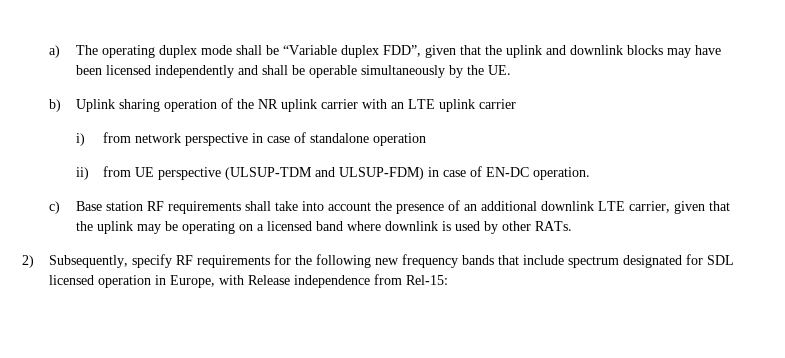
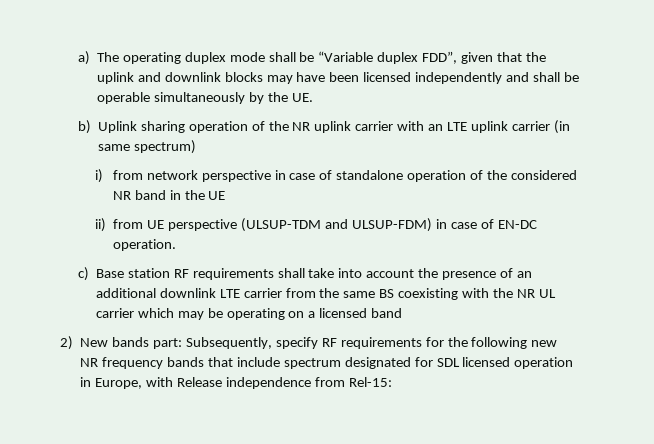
(517, 104) none -> [553,120,570,134] [97,140,196,154] (in same spectrum)
(427, 139) none -> [470,170,577,180] [112,190,226,200] of the considered NR band in the UE
[629,201,731,214] [76,221,134,234] carrier, given that the uplink -> [243,288,556,300] [95,308,174,318] carrier from the same BS coexisting with the NR UL carrier which
[347,221,573,234] [22,255,34,268] where downlink is used by other RATs. // 2) -> [60,336,183,350] // 2) New bands part:
(400, 261) none -> [80,358,99,367] NR

